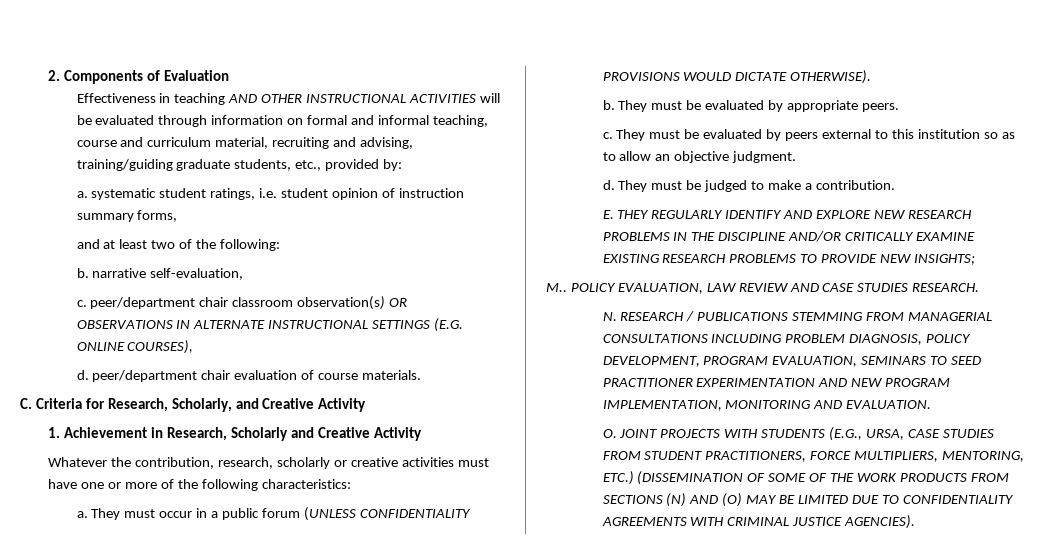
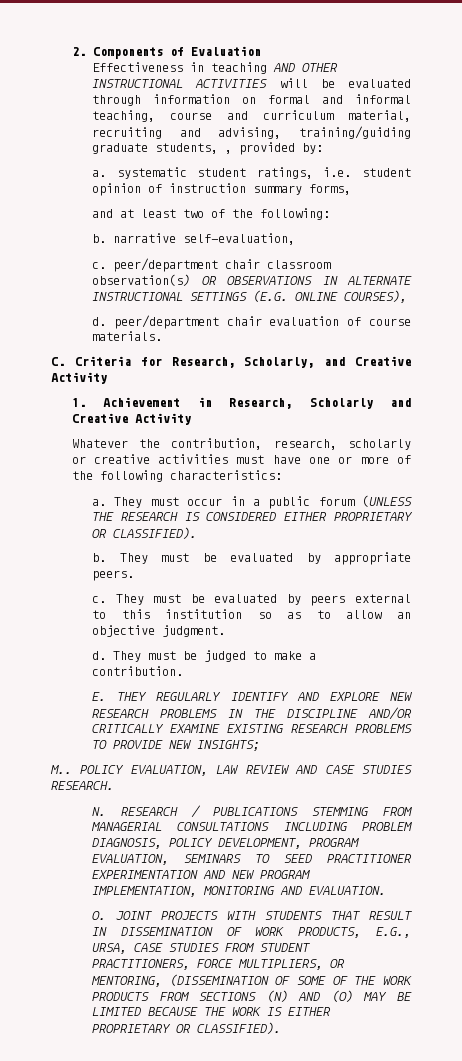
[295,160,322,171] etc., -> [225,150,233,154] ,
[359,509,471,518] [602,70,872,84] CONFIDENTIALITY PROVISIONS WOULD DICTATE OTHERWISE). -> [92,512,413,521] [92,527,198,539] THE RESEARCH IS CONSIDERED EITHER PROPRIETARY OR CLASSIFIED).
[829,427,863,441] (E.G., -> [331,911,412,920] [92,927,411,938] THAT RESULT IN DISSEMINATION OF WORK PRODUCTS, E.G.,
[942,451,1025,462] [602,471,634,485] MENTORING, ETC.) -> [330,959,346,968] [91,976,163,987] OR MENTORING,
[851,495,1014,504] [601,515,916,529] DUE TO CONFIDENTIALITY AGREEMENTS WITH CRIMINAL JUSTICE AGENCIES). -> [148,1007,332,1016] [92,1022,282,1034] BECAUSE THE WORK IS EITHER PROPRIETARY OR CLASSIFIED).

